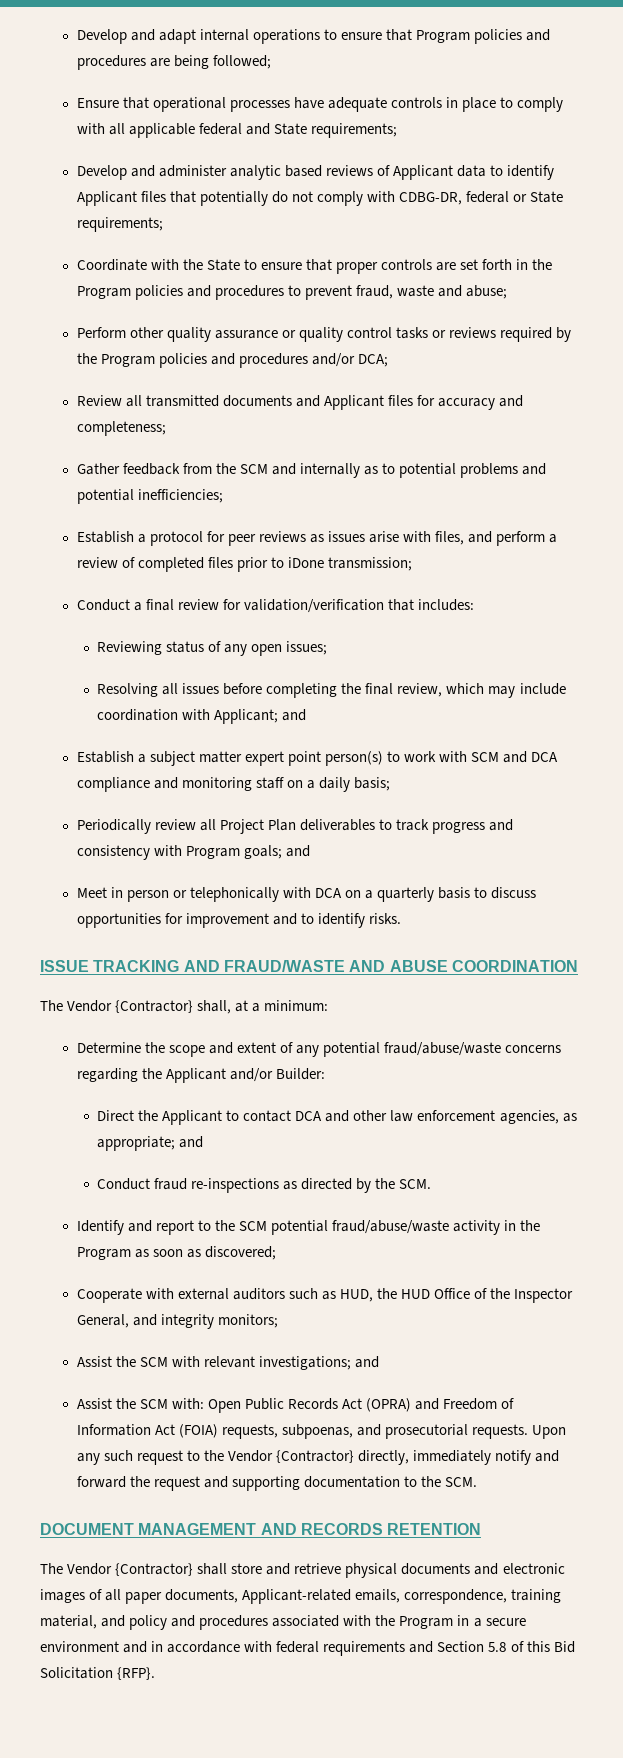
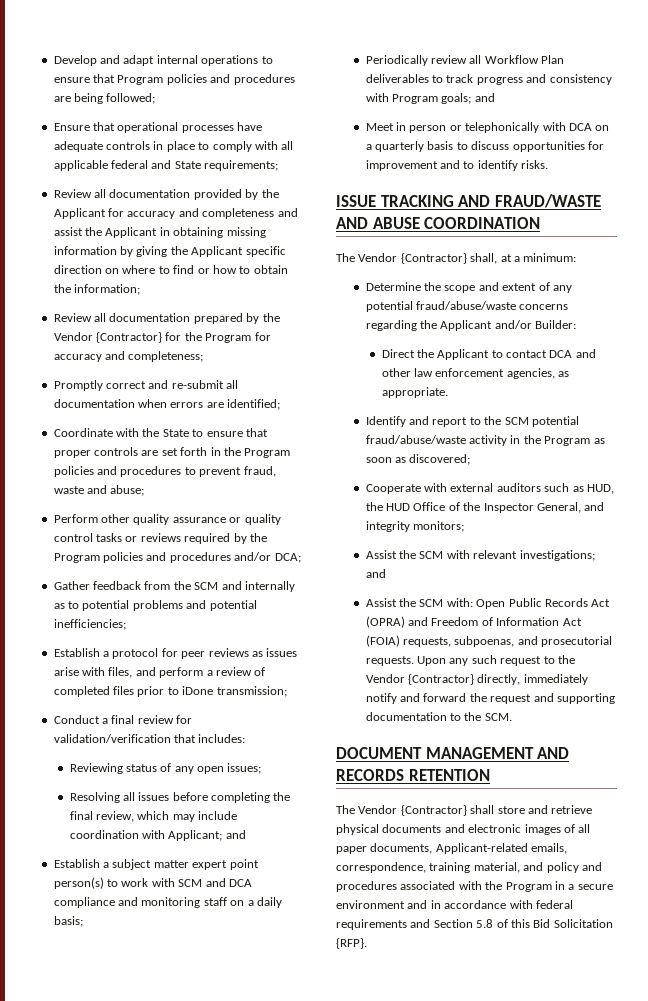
[76,165,555,180] [76,191,564,206] [76,217,163,232] Develop and administer analytic based reviews of Applicant data to identify Applicant files that potentially do not comply with CDBG-DR, federal or State requirements; -> [53,189,279,200] [53,208,298,219] [53,227,266,238] [53,246,286,257] [53,265,288,274] [53,284,141,295] [53,313,280,324] [53,332,271,343] [53,351,204,362] [53,380,239,391] [53,399,281,410] Review all documentation provided by the Applicant for accuracy and completeness and assist the Applicant in obtaining missing information by giving the Applicant specific direction on where to find or how to obtain the information; // Review all documentation prepared by the Vendor {Contractor} for the Program for accuracy and completeness; // Promptly correct and re-submit all documentation when errors are identified;
[76,395,524,410] [76,421,166,436] // Review all transmitted documents and Applicant files for accuracy and completeness; -> (301, 558) none
[219,819,264,834] Project -> [484,55,539,64] Workflow
[97,1136,204,1151] [97,1178,432,1193] appropriate; and // Conduct fraud re-inspections as directed by the SCM. -> [381,387,448,398] appropriate.

